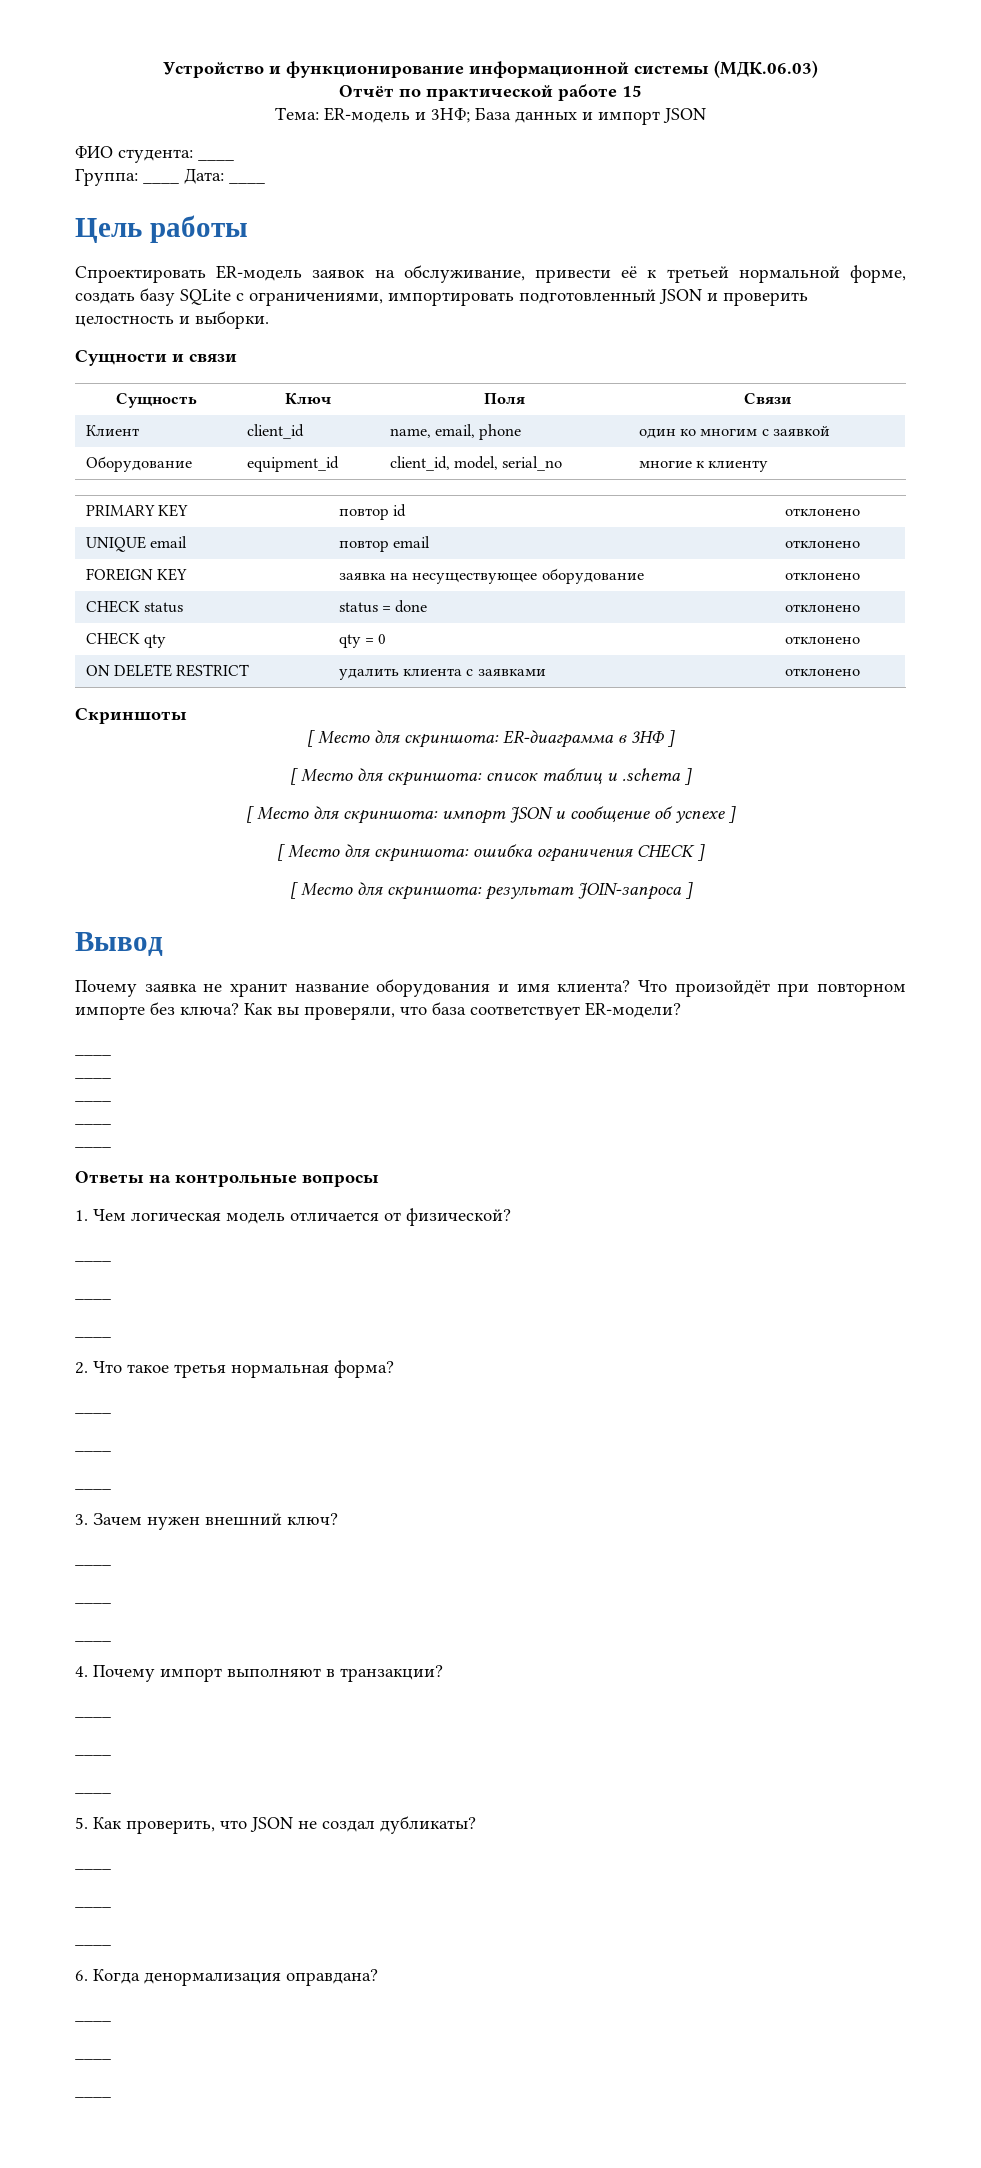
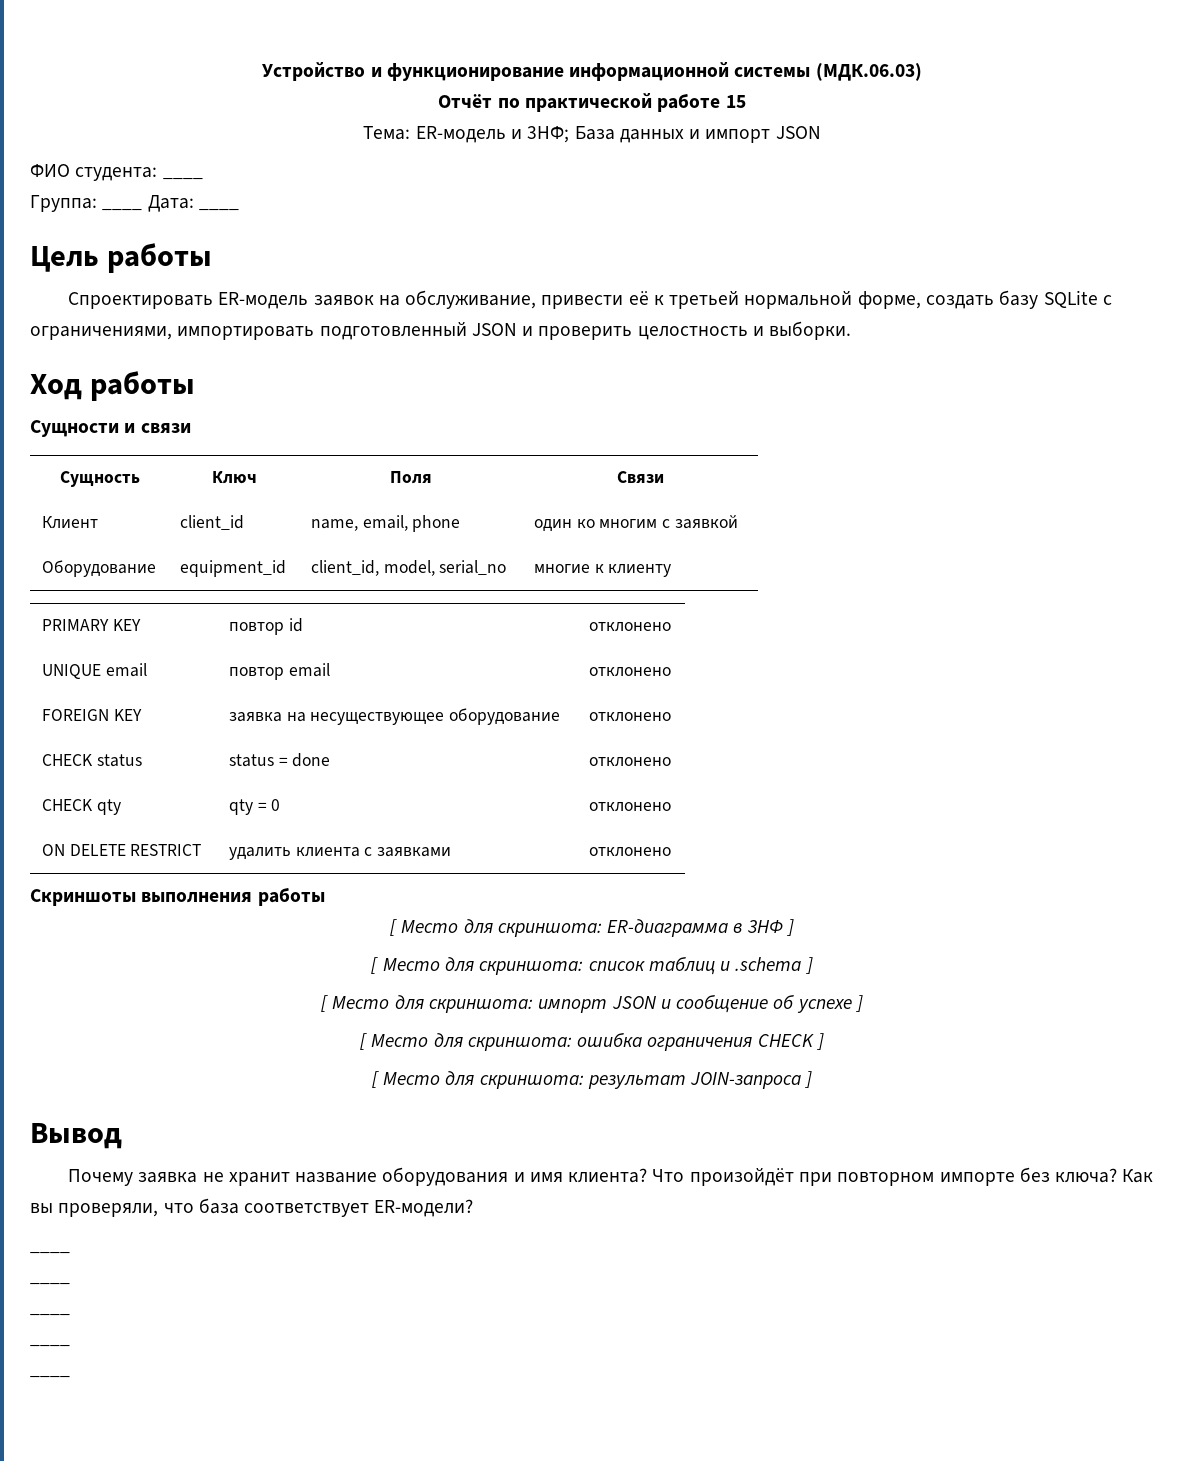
(269, 320) none -> [30,371,196,401] // Ход работы
(187, 716) none -> [141,887,325,906] выполнения работы
[75,1171,379,1187] [75,1208,511,1226] [75,1259,111,1262] [75,1297,111,1300] [75,1335,111,1338] [75,1360,394,1378] [75,1411,111,1414] [75,1449,111,1452] [75,1487,111,1490] [75,1513,338,1530] [75,1563,111,1566] [75,1601,111,1604] [75,1639,111,1642] [75,1665,443,1682] [75,1715,111,1718] [75,1753,111,1756] [75,1791,111,1794] [75,1816,476,1834] [75,1867,111,1870] [75,1905,111,1908] [75,1943,111,1946] [75,1969,378,1986] [75,2019,111,2022] [75,2057,111,2060] [75,2095,111,2098] // Ответы на контрольные вопросы // 1. Чем логическая модель отличается от физической? // ____ // ____ // ____ // 2. Что такое третья нормальная форма? // ____ // ____ // ____ // 3. Зачем нужен внешний ключ? // ____ // ____ // ____ // 4. Почему импорт выполняют в транзакции? // ____ // ____ // ____ // 5. Как проверить, что JSON не создал дубликаты? // ____ // ____ // ____ // 6. Когда денормализация оправдана? // ____ // ____ // ____ -> (70, 1376) none

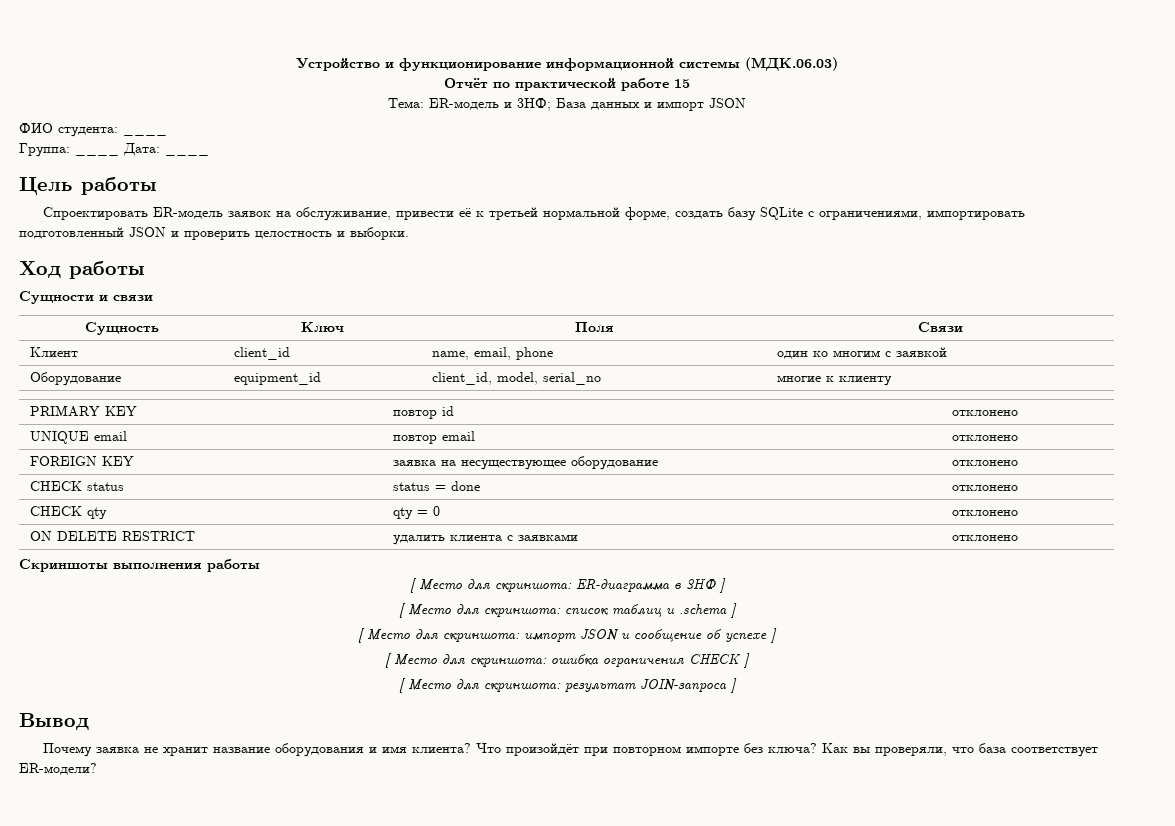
[30,1251,70,1254] [30,1282,70,1285] [30,1313,70,1316] [30,1344,70,1347] [30,1375,70,1378] // ____ // ____ // ____ // ____ // ____ -> (97, 769) none

